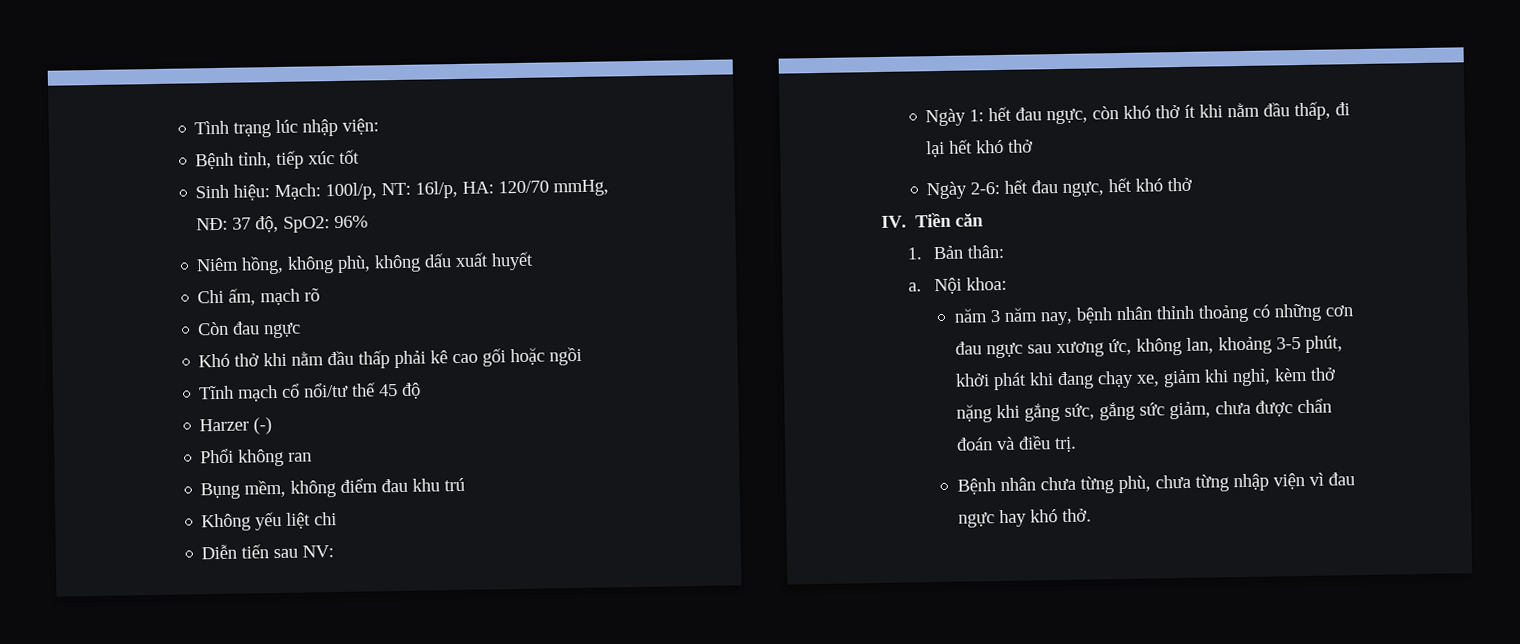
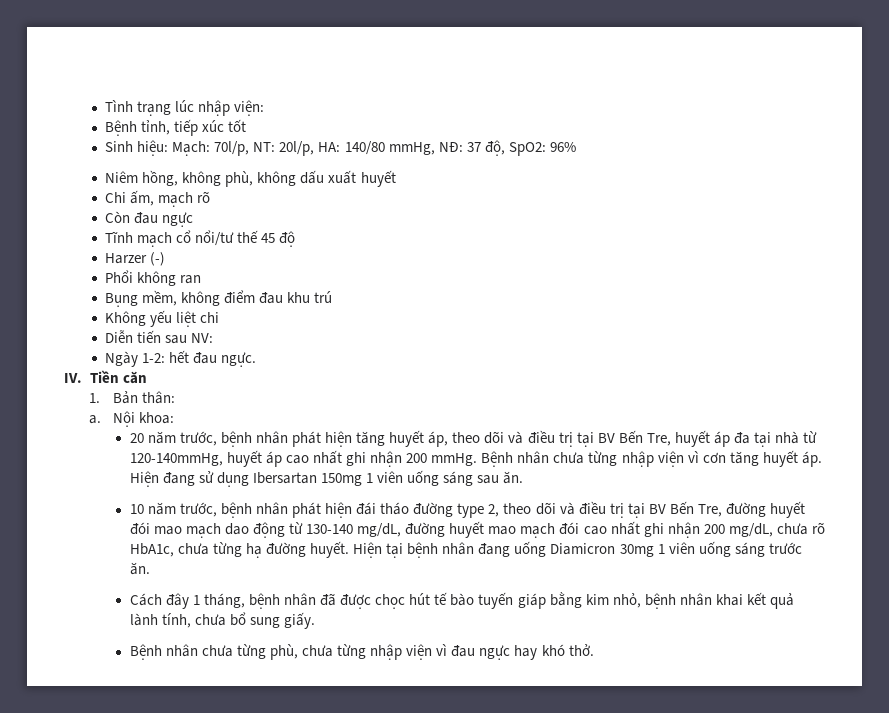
[325,180,550,201] 100l/p, NT: 16l/p, HA: 120/70 -> [214,141,385,156] 70l/p, NT: 20l/p, HA: 140/80
[198,346,583,369] // Khó thở khi nằm đầu thấp phải kê cao gối hoặc ngồi -> (194, 219) none
[969,101,1351,125] [926,139,1034,158] [926,177,1193,200] 1: hết đau ngực, còn khó thở ít khi nằm đầu thấp, đi lại hết khó thở // Ngày 2-6: hết đau ngực, hết khó thở -> [142,350,257,367] 1-2: hết đau ngực.
[954,303,1354,326] [955,335,1344,359] [955,367,1337,391] [956,398,1333,423] [956,435,1078,453] năm 3 năm nay, bệnh nhân thỉnh thoảng có những cơn đau ngực sau xương ức, không lan, khoảng 3-5 phút, khởi phát khi đang chạy xe, giảm khi nghỉ, kèm thở nặng khi gắng sức, gắng sức giảm, chưa được chẩn đoán và điều trị. -> [129,430,818,447] [129,450,822,467] [129,470,524,487] [129,501,805,518] [129,521,825,538] [129,541,802,558] [129,562,150,575] [129,592,794,609] [129,612,316,629] 20 năm trước, bệnh nhân phát hiện tăng huyết áp, theo dõi và điều trị tại BV Bến Tre, huyết áp đa tại nhà từ 120-140mmHg, huyết áp cao nhất ghi nhận 200 mmHg. Bệnh nhân chưa từng nhập viện vì cơn tăng huyết áp. Hiện đang sử dụng Ibersartan 150mg 1 viên uống sáng sau ăn. // 10 năm trước, bệnh nhân phát hiện đái tháo đường type 2, theo dõi và điều trị tại BV Bến Tre, đường huyết đói mao mạch dao động từ 130-140 mg/dL, đường huyết mao mạch đói cao nhất ghi nhận 200 mg/dL, chưa rõ HbA1c, chưa từng hạ đường huyết. Hiện tại bệnh nhân đang uống Diamicron 30mg 1 viên uống sáng trước ăn. // Cách đây 1 tháng, bệnh nhân đã được chọc hút tế bào tuyến giáp bằng kim nhỏ, bệnh nhân khai kết quả lành tính, chưa bổ sung giấy.

